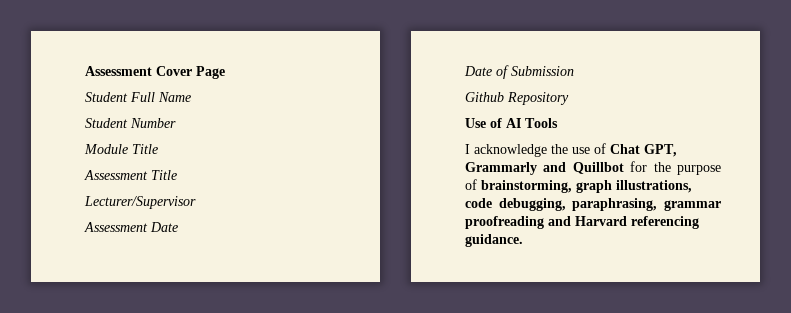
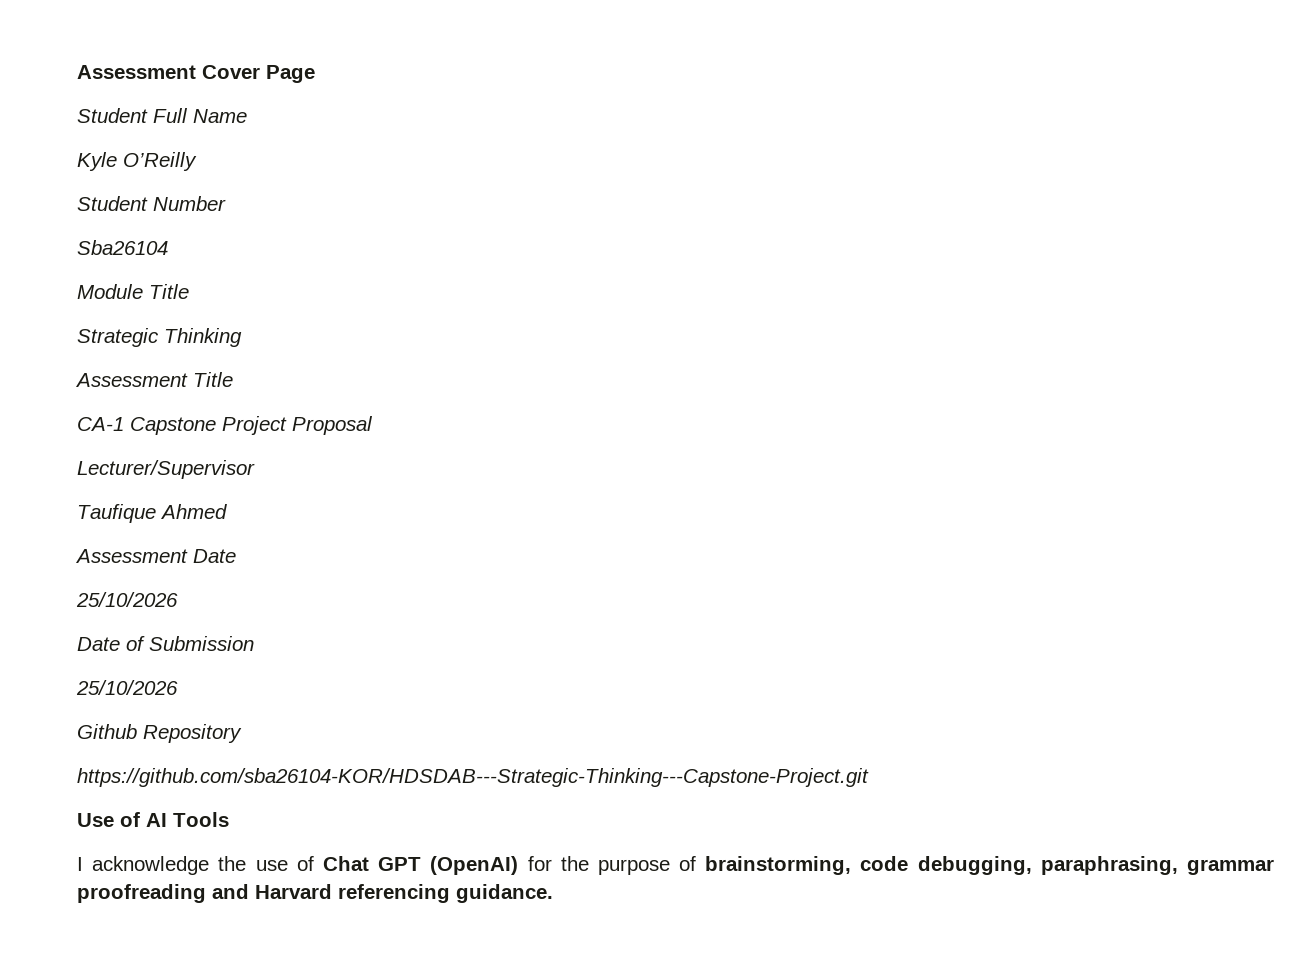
(191, 97) none -> [77,152,197,171] // Kyle O’Reilly
(176, 123) none -> [77,240,168,255] // Sba26104
(158, 149) none -> [77,328,242,347] // Strategic Thinking
(177, 175) none -> [77,416,373,435] // CA-1 Capstone Project Proposal
(196, 202) none -> [77,504,227,523] // Taufique Ahmed
(178, 227) none -> [76,592,178,607] // 25/10/2026
(574, 71) none -> [76,680,178,695] // 25/10/2026
(569, 98) none -> [77,768,869,787] // https://github.com/sba26104-KOR/HDSDAB---Strategic-Thinking---Capstone-Project.git
[644,144,677,157] [465,162,624,175] GPT, Grammarly and Quillbot -> [378,856,519,875] GPT (OpenAI)
[576,180,692,193] graph illustrations, -> (852, 865) none

